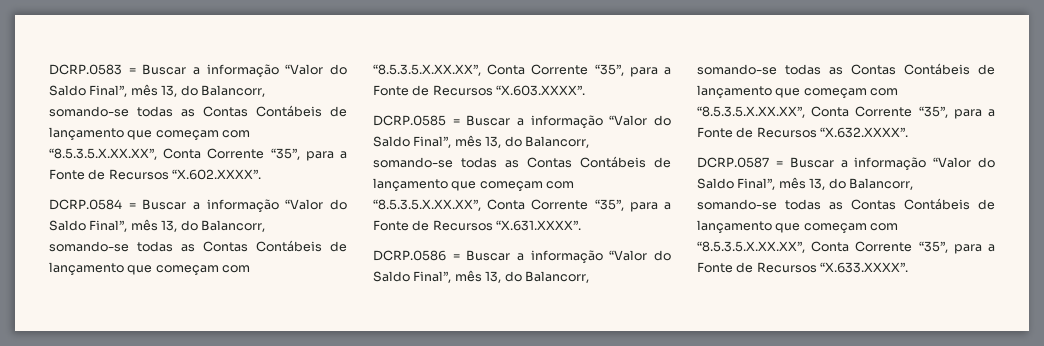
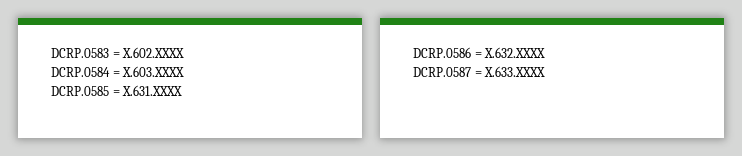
[142,64,347,78] [49,84,265,97] [49,105,347,117] [49,127,251,141] [49,148,347,161] [49,169,262,180] [49,199,347,213] [49,219,265,232] [49,240,347,252] [49,262,251,276] [373,64,671,77] [373,85,586,96] [373,115,671,129] [373,135,589,148] [373,156,671,168] [373,178,575,192] [373,199,671,212] [373,220,582,231] [373,250,671,264] [373,270,589,283] [697,63,995,75] [697,85,899,99] [697,106,995,119] [697,127,909,138] [697,157,995,171] [697,177,913,190] [697,198,995,210] [697,220,899,234] [697,241,995,254] [697,262,909,273] Buscar a informação “Valor do Saldo Final”, mês 13, do Balancorr, somando-se todas as Contas Contábeis de lançamento que começam com “8.5.3.5.X.XX.XX”, Conta Corrente “35”, para a Fonte de Recursos “X.602.XXXX”. // DCRP.0584 = Buscar a informação “Valor do Saldo Final”, mês 13, do Balancorr, somando-se todas as Contas Contábeis de lançamento que começam com “8.5.3.5.X.XX.XX”, Conta Corrente “35”, para a Fonte de Recursos “X.603.XXXX”. // DCRP.0585 = Buscar a informação “Valor do Saldo Final”, mês 13, do Balancorr, somando-se todas as Contas Contábeis de lançamento que começam com “8.5.3.5.X.XX.XX”, Conta Corrente “35”, para a Fonte de Recursos “X.631.XXXX”. // DCRP.0586 = Buscar a informação “Valor do Saldo Final”, mês 13, do Balancorr, somando-se todas as Contas Contábeis de lançamento que começam com “8.5.3.5.X.XX.XX”, Conta Corrente “35”, para a Fonte de Recursos “X.632.XXXX”. // DCRP.0587 = Buscar a informação “Valor do Saldo Final”, mês 13, do Balancorr, somando-se todas as Contas Contábeis de lançamento que começam com “8.5.3.5.X.XX.XX”, Conta Corrente “35”, para a Fonte de Recursos “X.633.XXXX”. -> [122,47,185,58] [51,66,185,77] [51,85,183,96] [413,47,546,58] [413,66,546,77] X.602.XXXX // DCRP.0584 = X.603.XXXX // DCRP.0585 = X.631.XXXX // DCRP.0586 = X.632.XXXX // DCRP.0587 = X.633.XXXX

